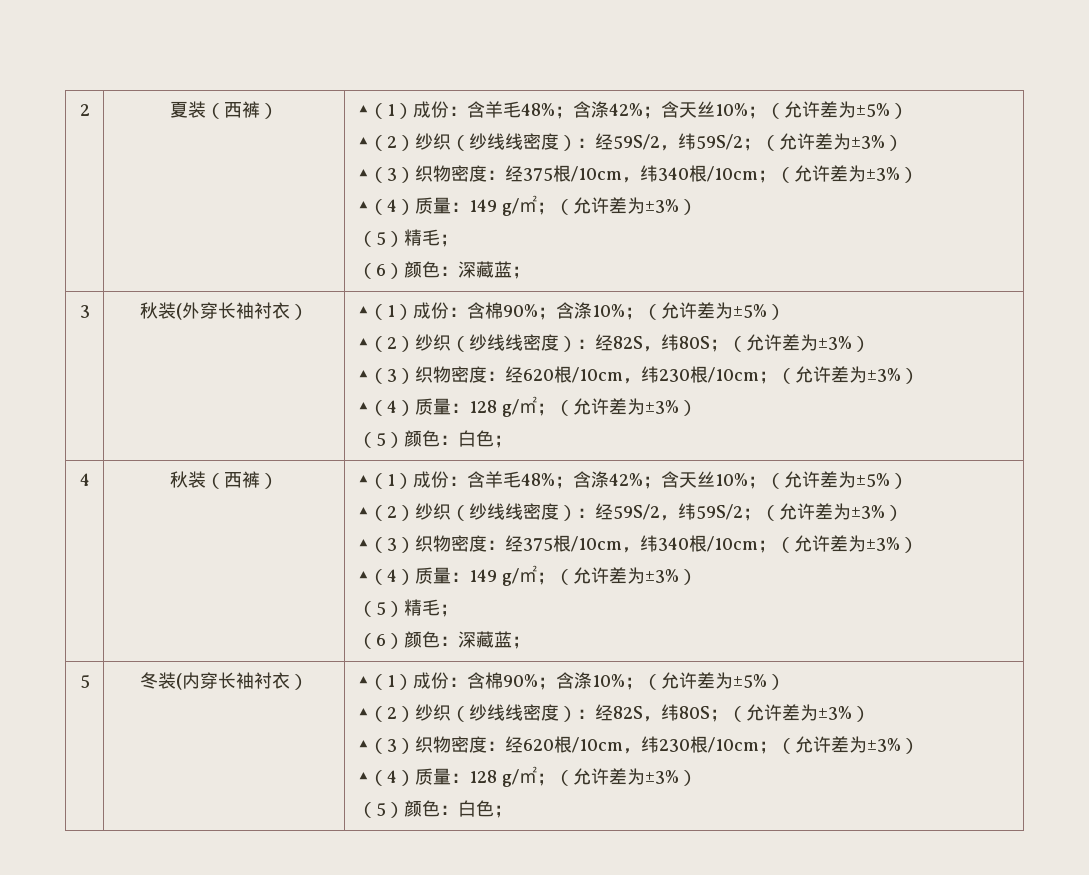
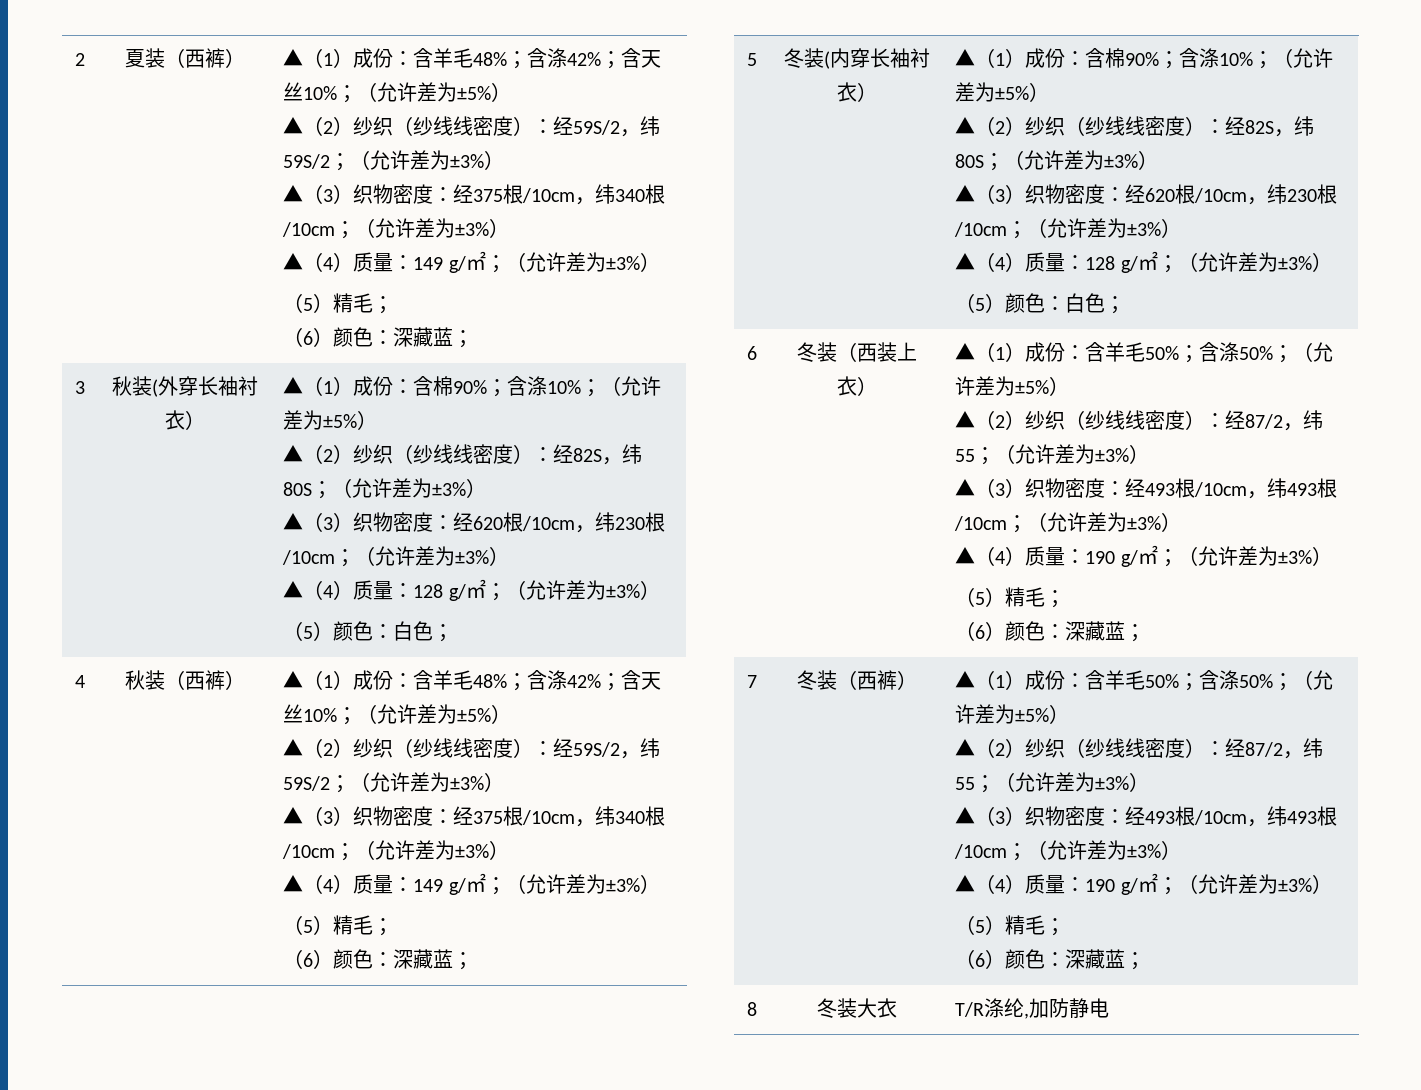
(512, 811) none -> [747,346,757,360] [796,342,917,362] [836,376,877,396] [955,342,1334,363] [955,376,1070,396] [955,410,1324,431] [955,444,1150,465] [955,478,1338,499] [954,512,1182,533] [955,545,1332,567] [955,587,1066,608] [955,621,1146,642] [747,675,757,688] [796,670,917,690] [955,670,1334,691] [955,704,1070,724] [955,738,1324,759] [955,772,1150,793] [955,806,1338,827] [954,840,1182,861] [955,873,1332,895] [955,915,1066,936] [955,949,1146,970] [747,1002,757,1016] [816,998,897,1018] [955,998,1110,1019] // 6 | 冬装（西装上衣） | ▲（1）成份：含羊毛50%；含涤50%；（允许差为±5%） // ▲（2）纱织（纱线线密度）：经87/2，纬55；（允许差为±3%） // ▲（3）织物密度：经493根/10cm，纬493根/10cm；（允许差为±3%） // ▲（4）质量：190 g/㎡；（允许差为±3%） // （5）精毛； // （6）颜色：深藏蓝； // 7 | 冬装（西裤） | ▲（1）成份：含羊毛50%；含涤50%；（允许差为±5%） // ▲（2）纱织（纱线线密度）：经87/2，纬55；（允许差为±3%） // ▲（3）织物密度：经493根/10cm，纬493根/10cm；（允许差为±3%） // ▲（4）质量：190 g/㎡；（允许差为±3%） // （5）精毛； // （6）颜色：深藏蓝； // 8 | 冬装大衣 | T/R涤纶,加防静电

